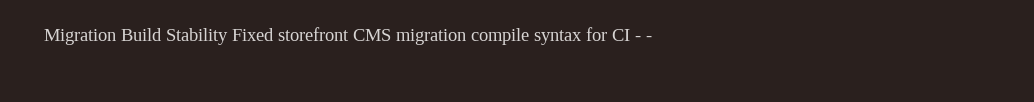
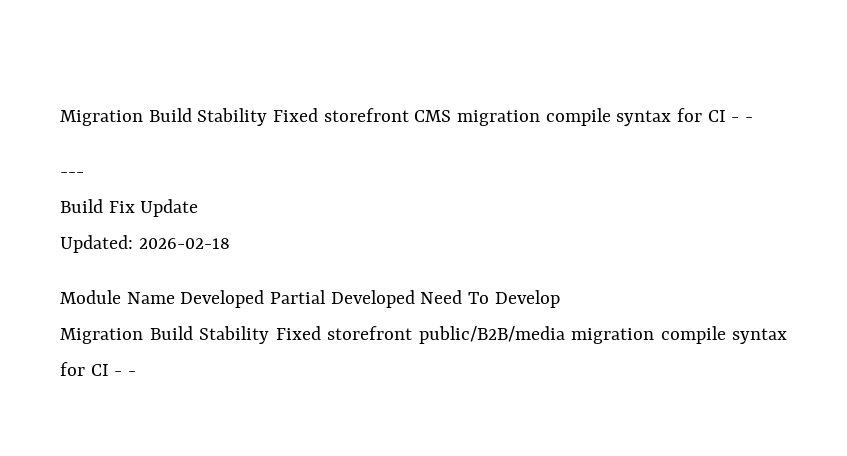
(652, 38) none -> [60,172,84,177] [60,199,199,217] [60,235,230,253] [60,290,560,308] [60,326,787,344] [60,362,137,376] // --- // Build Fix Update // Updated: 2026-02-18 // Module Name Developed Partial Developed Need To Develop // Migration Build Stability Fixed storefront public/B2B/media migration compile syntax for CI - -

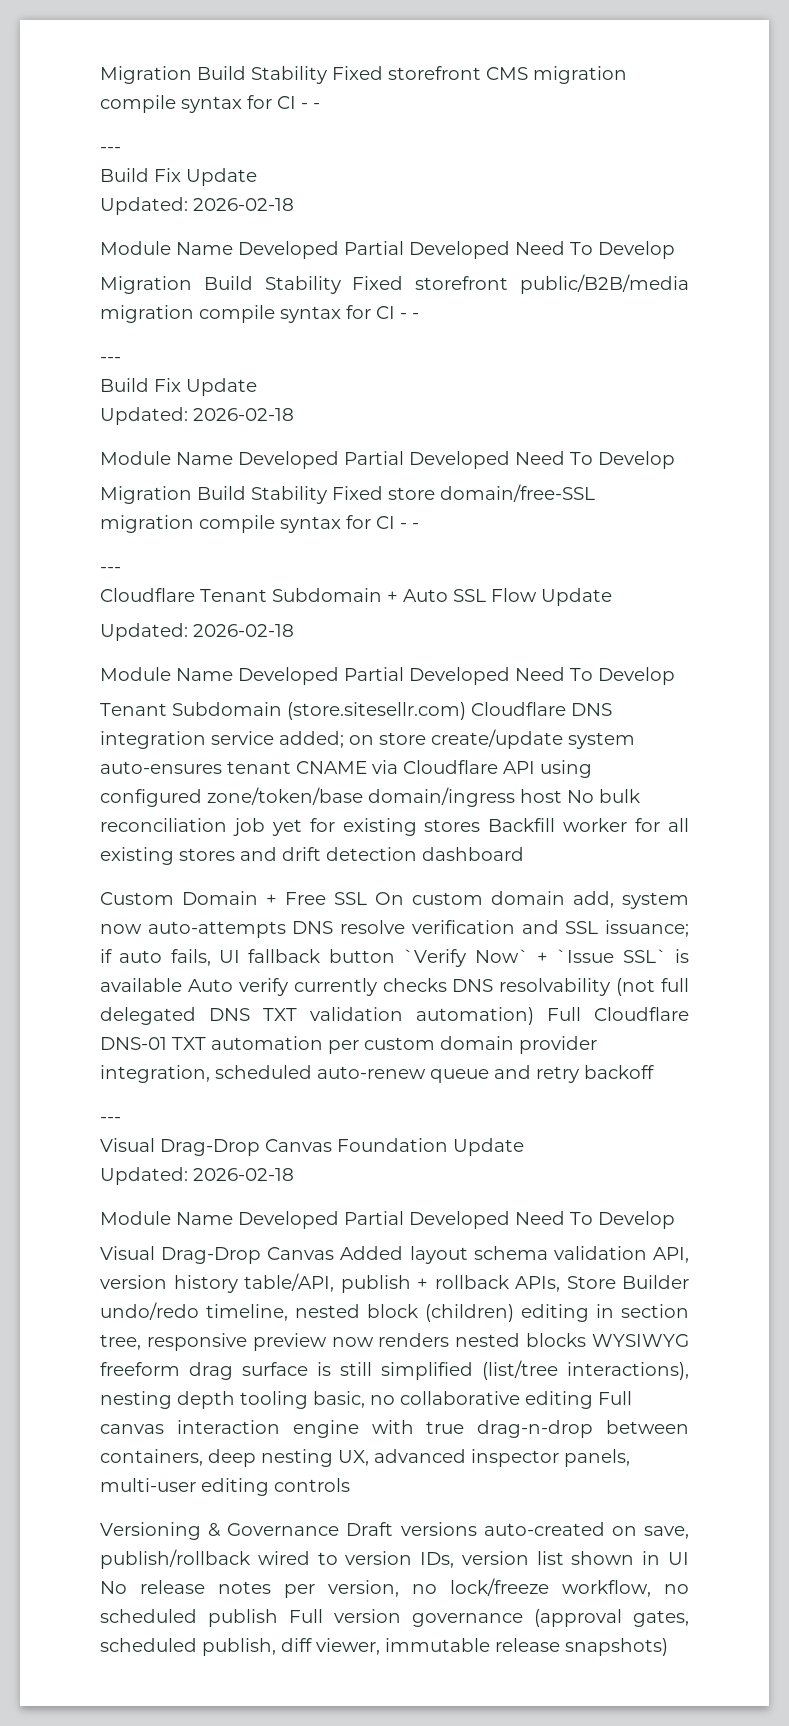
(137, 373) none -> [100,357,121,363] [100,378,257,396] [100,407,294,425] [100,451,675,469] [100,484,595,504] [100,515,419,533] [100,567,121,573] [100,588,612,606] [100,623,294,641] [100,667,675,685] [100,702,612,720] [100,729,635,749] [100,760,592,778] [100,787,640,807] [100,818,690,836] [100,847,524,865] [100,891,689,909] [100,920,689,938] [100,949,689,967] [100,978,689,996] [100,1007,689,1025] [100,1036,597,1054] [100,1065,654,1083] [100,1117,121,1123] [100,1138,524,1156] [100,1167,294,1185] [100,1211,675,1229] [100,1246,689,1264] [100,1273,689,1293] [100,1302,689,1322] [100,1333,689,1351] [100,1360,689,1380] [100,1391,632,1409] [100,1420,689,1438] [100,1449,630,1467] [100,1478,350,1496] [100,1522,689,1540] [100,1549,689,1569] [100,1578,689,1598] [100,1609,689,1627] [100,1638,668,1656] // --- // Build Fix Update // Updated: 2026-02-18 // Module Name Developed Partial Developed Need To Develop // Migration Build Stability Fixed store domain/free-SSL migration compile syntax for CI - - // --- // Cloudflare Tenant Subdomain + Auto SSL Flow Update // Updated: 2026-02-18 // Module Name Developed Partial Developed Need To Develop // Tenant Subdomain (store.sitesellr.com) Cloudflare DNS integration service added; on store create/update system auto-ensures tenant CNAME via Cloudflare API using configured zone/token/base domain/ingress host No bulk reconciliation job yet for existing stores Backfill worker for all existing stores and drift detection dashboard // Custom Domain + Free SSL On custom domain add, system now auto-attempts DNS resolve verification and SSL issuance; if auto fails, UI fallback button `Verify Now` + `Issue SSL` is available Auto verify currently checks DNS resolvability (not full delegated DNS TXT validation automation) Full Cloudflare DNS-01 TXT automation per custom domain provider integration, scheduled auto-renew queue and retry backoff // --- // Visual Drag-Drop Canvas Foundation Update // Updated: 2026-02-18 // Module Name Developed Partial Developed Need To Develop // Visual Drag-Drop Canvas Added layout schema validation API, version history table/API, publish + rollback APIs, Store Builder undo/redo timeline, nested block (children) editing in section tree, responsive preview now renders nested blocks WYSIWYG freeform drag surface is still simplified (list/tree interactions), nesting depth tooling basic, no collaborative editing Full canvas interaction engine with true drag-n-drop between containers, deep nesting UX, advanced inspector panels, multi-user editing controls // Versioning & Governance Draft versions auto-created on save, publish/rollback wired to version IDs, version list shown in UI No release notes per version, no lock/freeze workflow, no scheduled publish Full version governance (approval gates, scheduled publish, diff viewer, immutable release snapshots)

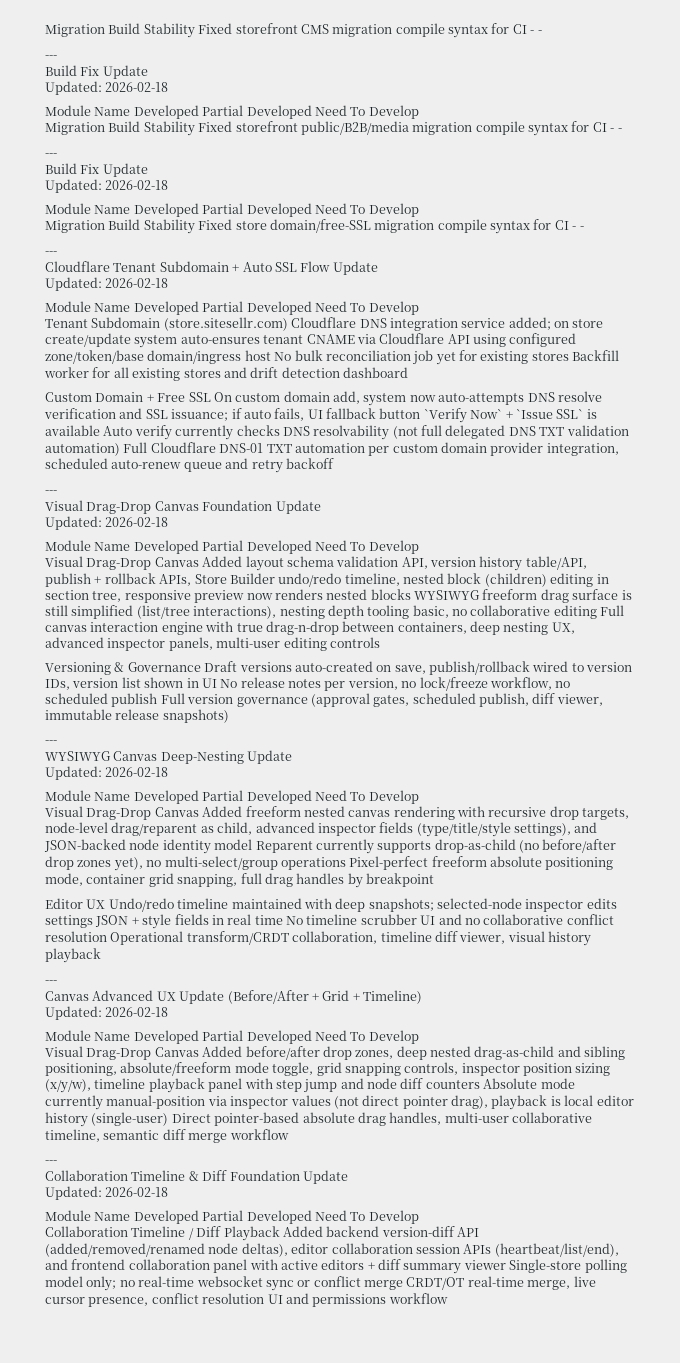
(668, 1647) none -> [45,740,57,744] [45,750,293,764] [45,766,169,780] [45,790,419,804] [45,806,630,820] [45,822,598,837] [44,839,617,854] [45,856,614,871] [45,873,434,888] [45,898,617,912] [45,914,614,929] [45,931,591,946] [45,948,101,963] [45,980,57,984] [45,990,422,1004] [45,1006,169,1020] [45,1030,419,1044] [45,1046,626,1060] [45,1062,611,1076] [45,1078,575,1093] [45,1095,634,1110] [45,1112,592,1127] [45,1129,289,1143] [45,1160,57,1164] [45,1170,348,1184] [45,1186,169,1200] [45,1210,419,1224] [45,1226,479,1241] [45,1243,619,1257] [45,1259,627,1274] [45,1276,596,1291] [45,1293,448,1307] // --- // WYSIWYG Canvas Deep-Nesting Update // Updated: 2026-02-18 // Module Name Developed Partial Developed Need To Develop // Visual Drag-Drop Canvas Added freeform nested canvas rendering with recursive drop targets, node-level drag/reparent as child, advanced inspector fields (type/title/style settings), and JSON-backed node identity model Reparent currently supports drop-as-child (no before/after drop zones yet), no multi-select/group operations Pixel-perfect freeform absolute positioning mode, container grid snapping, full drag handles by breakpoint // Editor UX Undo/redo timeline maintained with deep snapshots; selected-node inspector edits settings JSON + style fields in real time No timeline scrubber UI and no collaborative conflict resolution Operational transform/CRDT collaboration, timeline diff viewer, visual history playback // --- // Canvas Advanced UX Update (Before/After + Grid + Timeline) // Updated: 2026-02-18 // Module Name Developed Partial Developed Need To Develop // Visual Drag-Drop Canvas Added before/after drop zones, deep nested drag-as-child and sibling positioning, absolute/freeform mode toggle, grid snapping controls, inspector position sizing (x/y/w), timeline playback panel with step jump and node diff counters Absolute mode currently manual-position via inspector values (not direct pointer drag), playback is local editor history (single-user) Direct pointer-based absolute drag handles, multi-user collaborative timeline, semantic diff merge workflow // --- // Collaboration Timeline & Diff Foundation Update // Updated: 2026-02-18 // Module Name Developed Partial Developed Need To Develop // Collaboration Timeline / Diff Playback Added backend version-diff API (added/removed/renamed node deltas), editor collaboration session APIs (heartbeat/list/end), and frontend collaboration panel with active editors + diff summary viewer Single-store polling model only; no real-time websocket sync or conflict merge CRDT/OT real-time merge, live cursor presence, conflict resolution UI and permissions workflow

